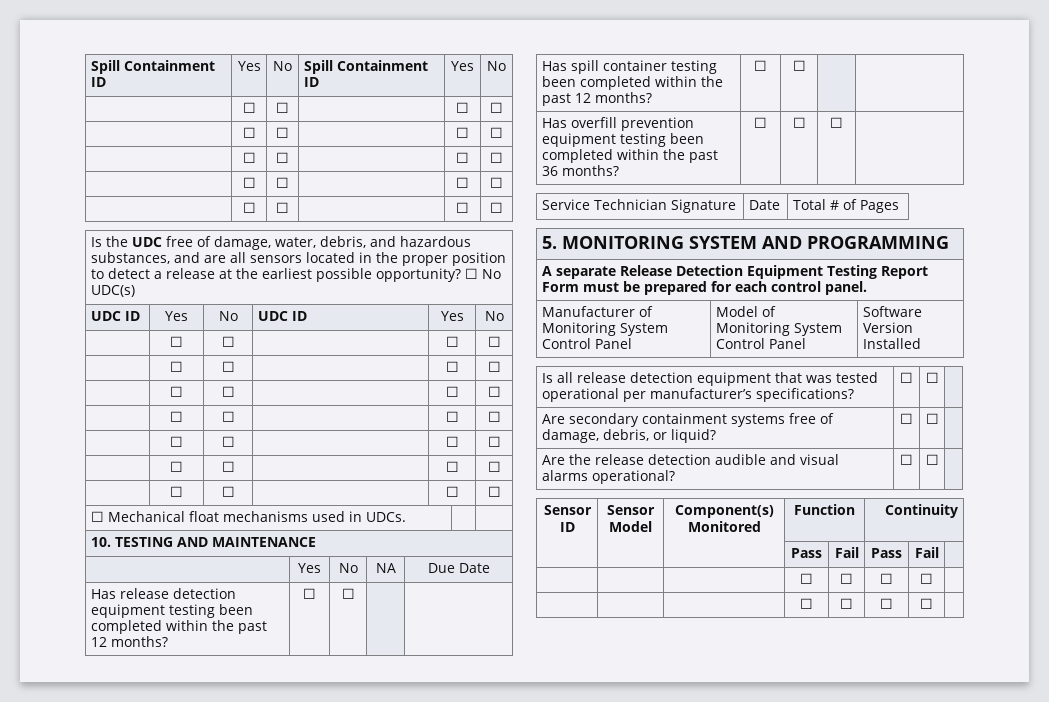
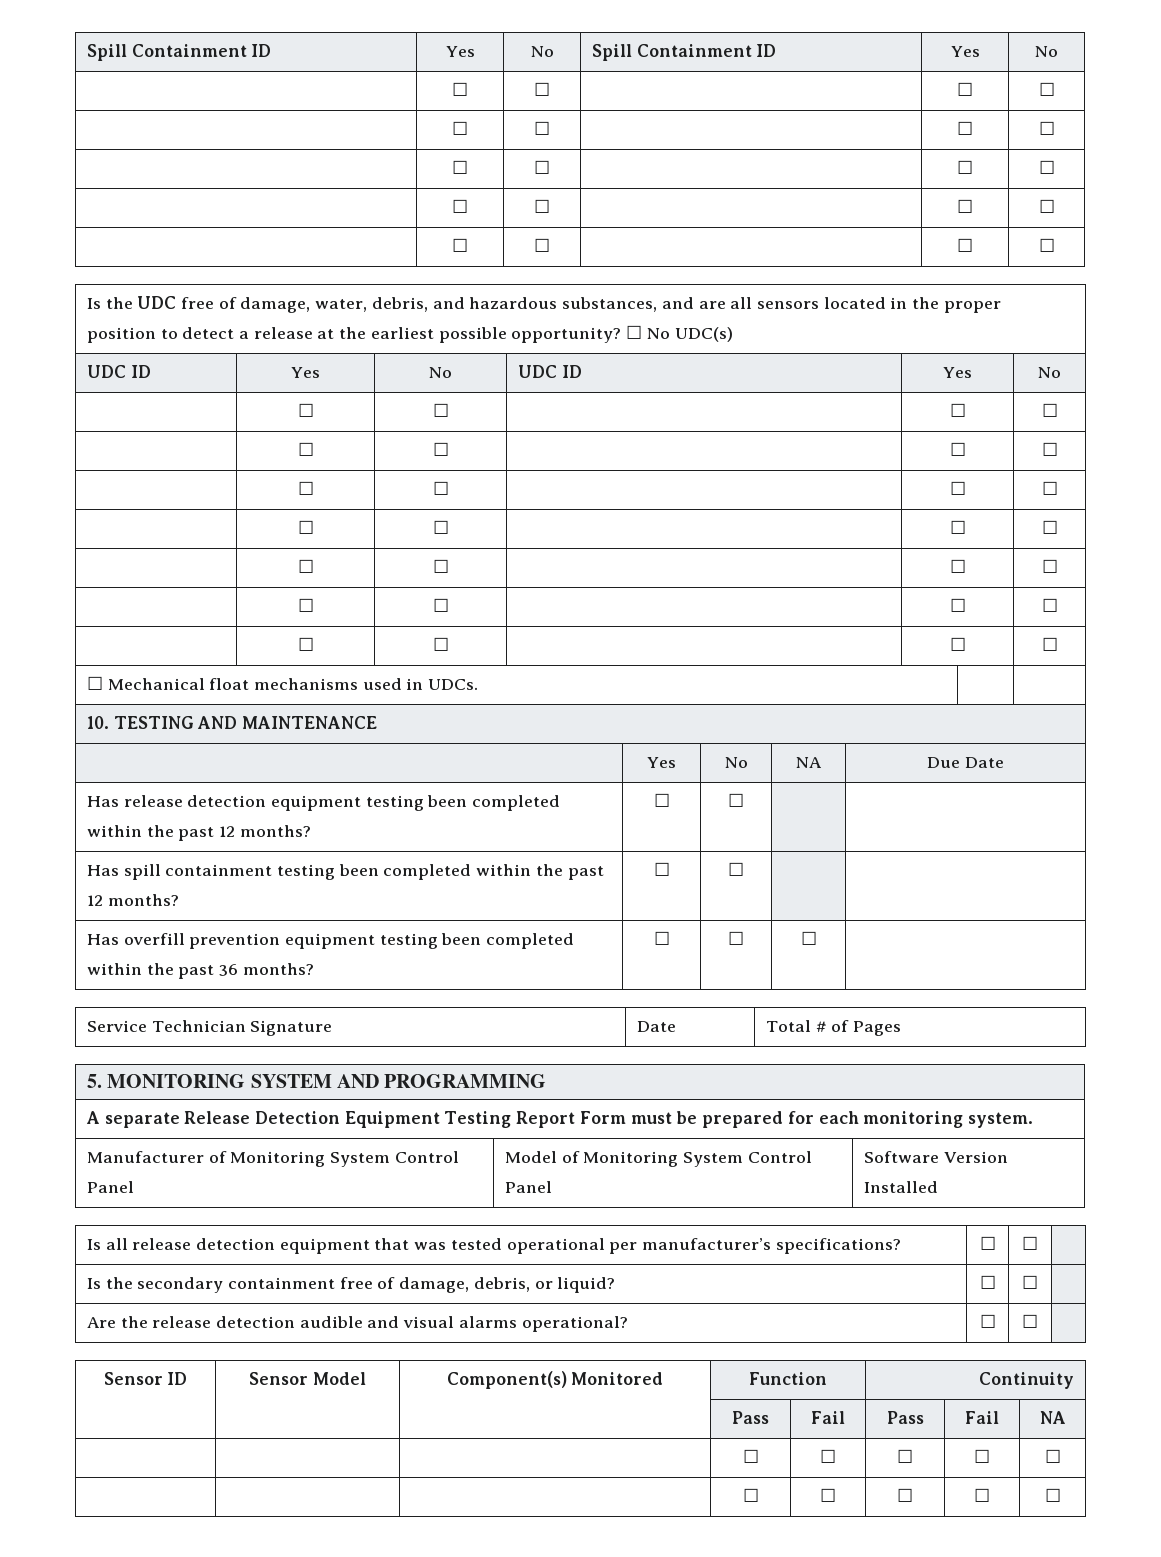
[602,60,667,71] container -> [165,864,273,876] containment
[770,281,867,295] control panel. -> [863,1111,1033,1128] monitoring system.
[541,414,565,424] Are -> [86,1277,133,1289] Is the
[730,414,785,427] systems -> (336, 1283) none
[800,573,813,584] [840,573,853,584] [880,573,893,584] [920,573,933,584] [800,598,813,609] [840,598,853,609] [880,598,893,609] [920,598,933,609] // | | | ☐ | ☐ | ☐ | ☐ | // | | | ☐ | ☐ | ☐ | ☐ | -> [1039,1411,1066,1424] [742,1449,759,1463] [820,1449,836,1463] [897,1449,913,1463] [974,1449,990,1463] [1044,1449,1061,1463] [742,1488,759,1502] [820,1488,836,1502] [897,1488,913,1502] [974,1488,990,1502] [1044,1488,1061,1502] NA // | | | ☐ | ☐ | ☐ | ☐ | ☐ // | | | ☐ | ☐ | ☐ | ☐ | ☐

